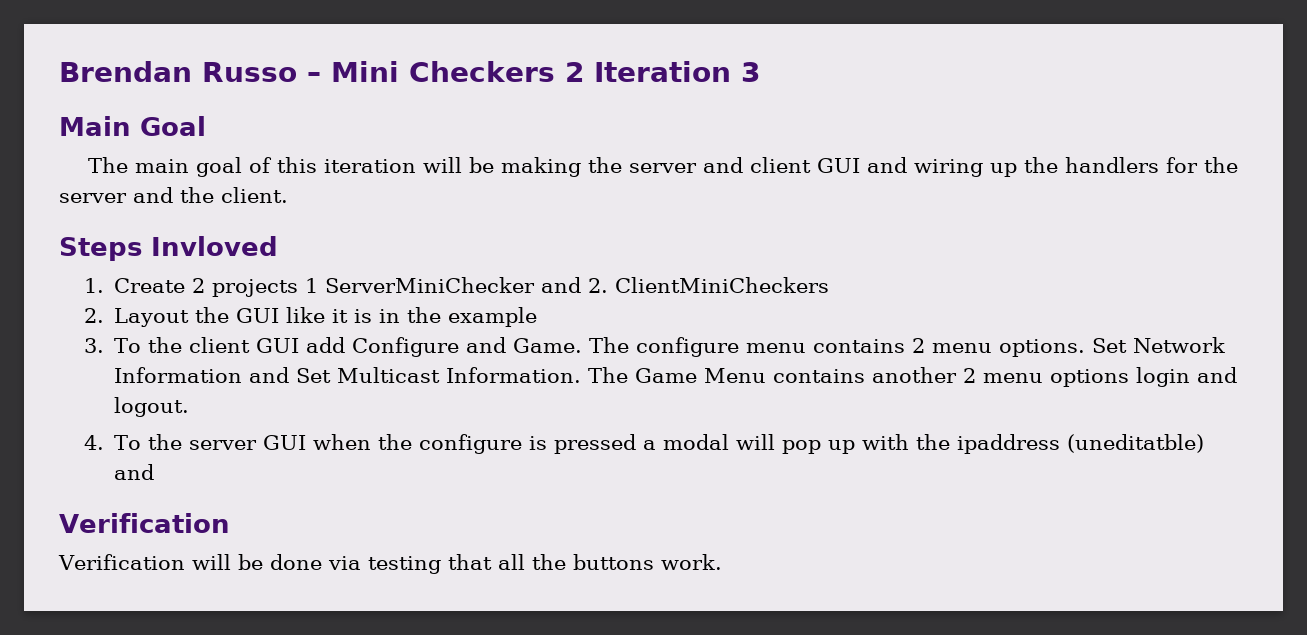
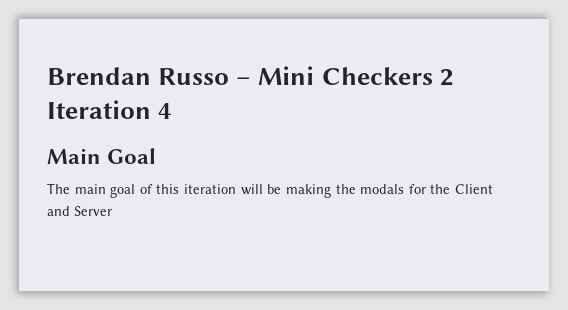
[740,62,760,82] 3 -> [158,103,173,119] 4
[628,157,1238,177] [59,187,288,203] [59,236,278,261] [83,277,830,297] [83,307,538,327] [83,337,1226,357] [114,367,1238,387] [114,397,190,417] [83,434,1205,454] [114,464,155,480] [59,513,230,533] [58,554,722,574] server and client GUI and wiring up the handlers for the server and the client. // Steps Invloved // 1. Create 2 projects 1 ServerMiniChecker and 2. ClientMiniCheckers // 2. Layout the GUI like it is in the example // 3. To the client GUI add Configure and Game. The configure menu contains 2 menu options. Set Network Information and Set Multicast Information. The Game Menu contains another 2 menu options login and logout. // 4. To the server GUI when the configure is pressed a modal will pop up with the ipaddress (uneditatble) and // Verification // Verification will be done via testing that all the buttons work. -> [360,184,494,194] [47,206,112,216] modals for the Client and Server

